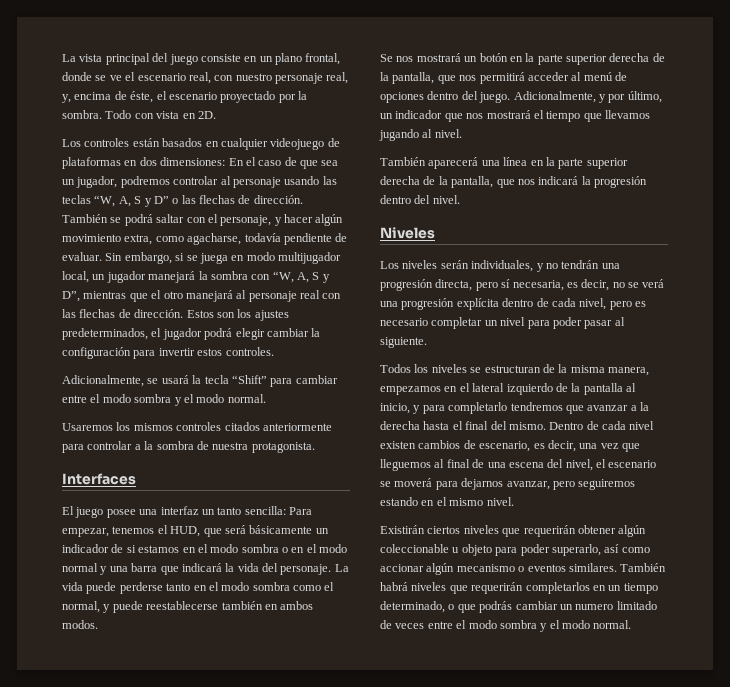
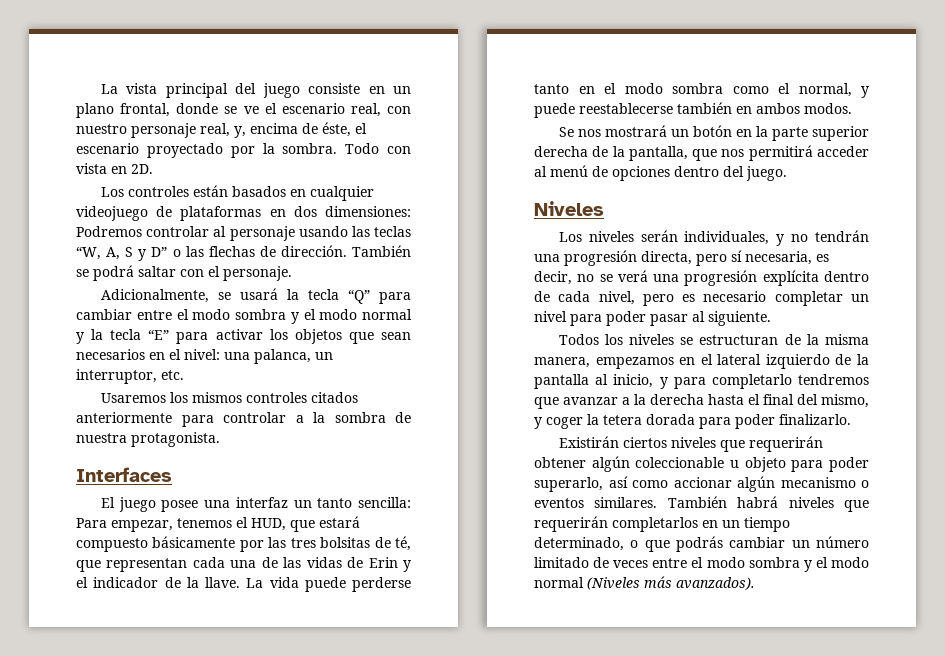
[228,157,339,169] [62,176,170,188] En el caso de que sea un jugador, podremos -> [76,226,142,237] Podremos
[220,214,344,226] [62,233,348,245] [62,252,341,264] [62,271,330,283] [62,290,342,302] [62,309,289,321] [62,328,321,340] [62,347,274,359] personaje, y hacer algún movimiento extra, como agacharse, todavía pendiente de evaluar. Sin embargo, si se juega en modo multijugador local, un jugador manejará la sombra con “W, A, S y D”, mientras que el otro manejará al personaje real con las flechas de dirección. Estos son los ajustes predeterminados, el jugador podrá elegir cambiar la configuración para invertir estos controles. -> [223,266,292,281] personaje.
[231,375,267,384] “Shift” -> [347,289,370,304] “Q”
[227,394,266,403] normal. -> [362,309,412,320] [76,329,411,344] [76,349,333,364] [76,369,184,384] normal y la tecla “E” para activar los objetos que sean necesarios en el nivel: una palanca, un interruptor, etc.
[224,525,329,534] [62,544,348,553] [62,563,332,575] será básicamente un indicador de si estamos en el modo sombra o en el modo normal y una barra que indicará la vida del personaje. -> [319,516,360,528] [76,536,411,552] [76,557,412,572] [76,577,240,588] estará compuesto básicamente por las tres bolsitas de té, que representan cada una de las vidas de Erin y el indicador de la llave.
[513,91,662,103] [380,110,650,122] [379,129,462,141] [380,157,628,169] [380,176,647,188] [380,195,460,204] Adicionalmente, y por último, un indicador que nos mostrará el tiempo que llevamos jugando al nivel. // También aparecerá una línea en la parte superior derecha de la pantalla, que nos indicará la progresión dentro del nivel. -> (787, 173) none
[508,421,655,430] [380,440,640,452] [380,459,657,471] [380,478,636,490] [380,497,514,506] mismo. Dentro de cada nivel existen cambios de escenario, es decir, una vez que lleguemos al final de una escena del nivel, el escenario se moverá para dejarnos avanzar, pero seguiremos estando en el mismo nivel. -> [821,394,869,408] [534,414,851,429] mismo, y coger la tetera dorada para poder finalizarlo.
[575,604,614,610] numero -> [816,536,869,548] número
[593,620,632,629] normal. -> [534,576,755,590] normal (Niveles más avanzados).

